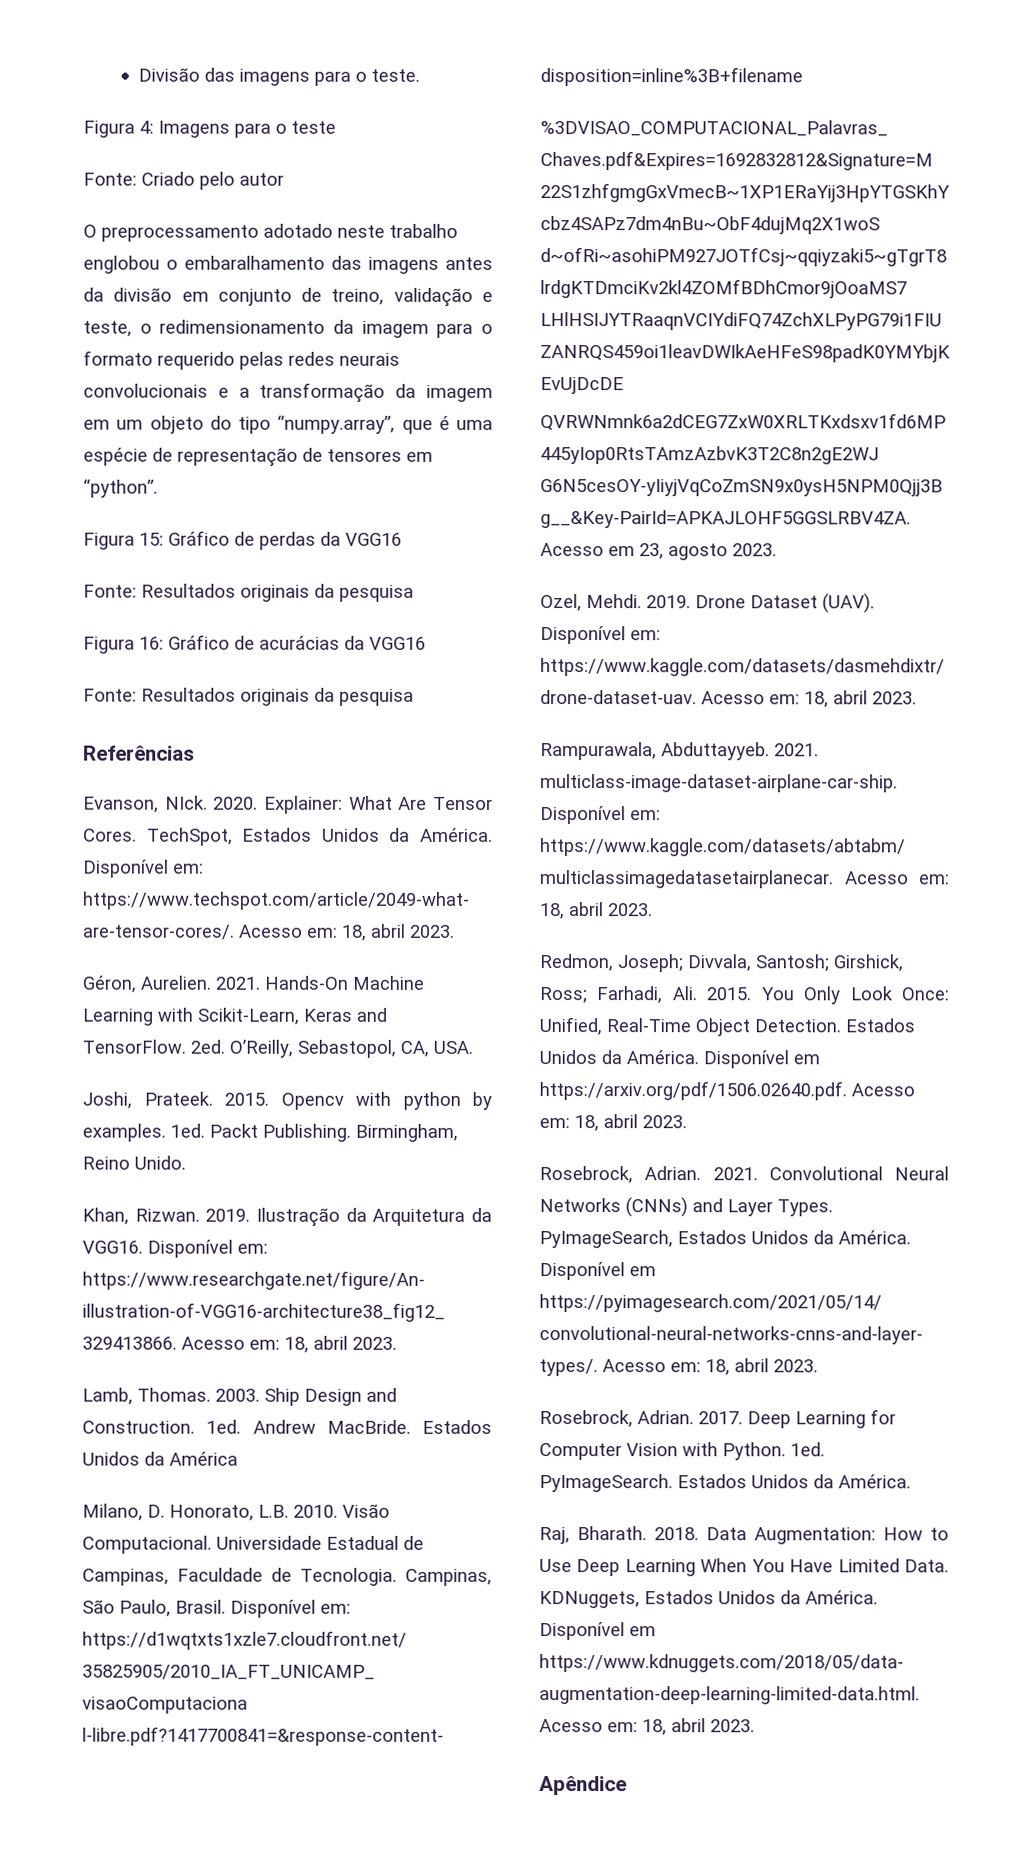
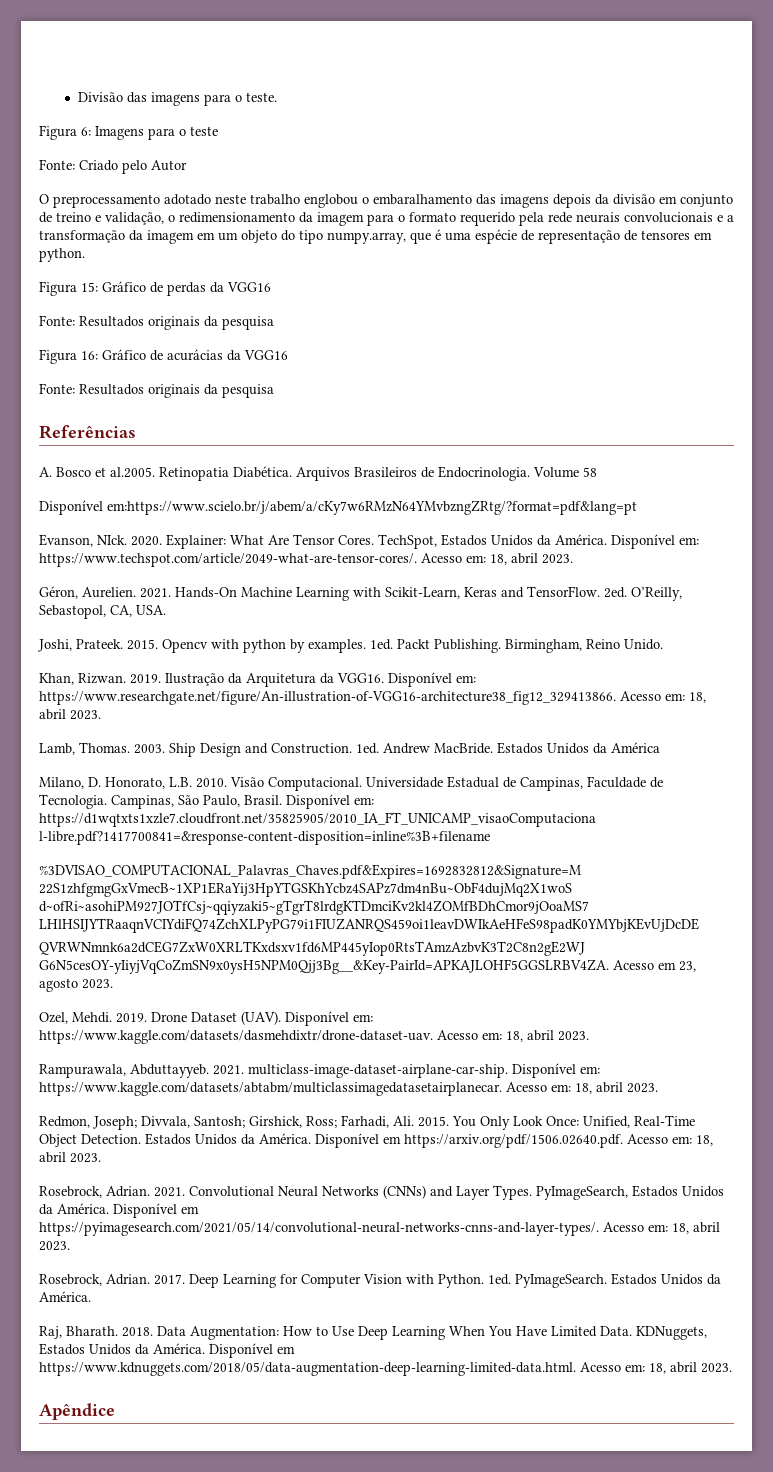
[139,120,154,134] 4: -> [81,127,91,136] 6:
[239,172,284,186] autor -> [151,160,187,171] Autor
[445,256,493,270] antes -> [553,194,591,208] depois
[331,287,493,307] [83,320,132,337] treino, validação e teste, -> [56,212,164,225] treino e validação,
[239,351,335,370] pelas redes -> [519,212,572,226] pela rede
[277,414,396,434] “numpy.array”, -> [327,232,406,244] numpy.array,
[83,478,158,498] “python”. -> [39,248,85,262] python.
(195, 753) none -> [39,466,597,481] [39,500,637,515] // A. Bosco et al.2005. Retinopatia Diabética. Arquivos Brasileiros de Endocrinologia. Volume 58 // Disponível em:https://www.scielo.br/j/abem/a/cKy7w6RMzN64YMvbzngZRtg/?format=pdf&lang=pt

